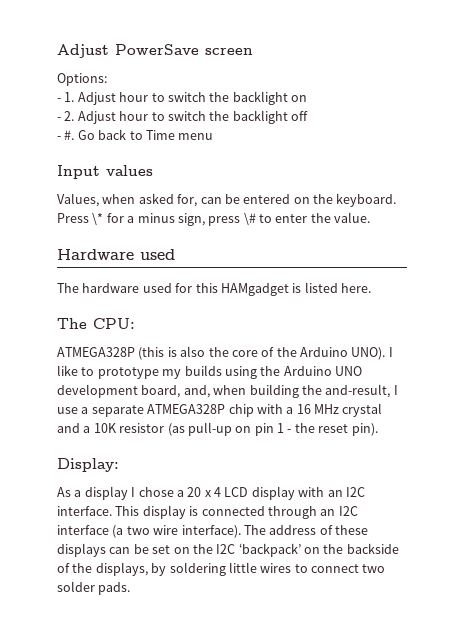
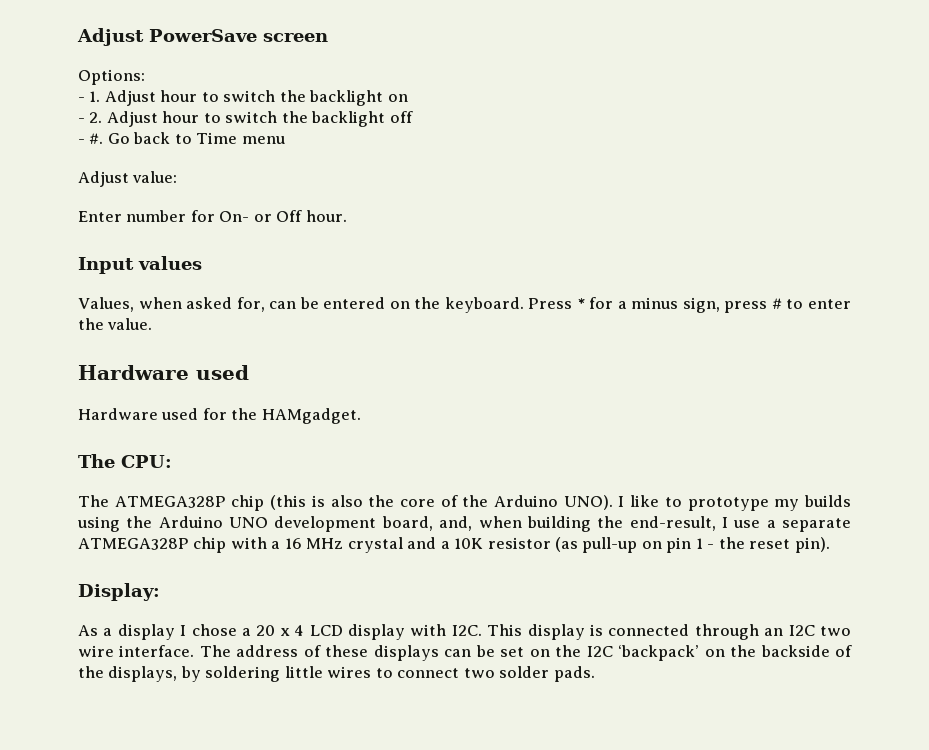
(214, 136) none -> [78,171,178,187] [78,210,347,222] // Adjust value: // Enter number for On- or Off hour.
[92,213,104,226] \* -> [576,298,585,309] *
[243,213,256,226] \# -> [771,298,782,309] #
[57,282,371,296] The hardware used for this HAMgadget is listed here. -> [78,408,361,424] Hardware used for the HAMgadget.
[57,347,135,357] ATMEGA328P -> [78,495,265,511] The ATMEGA328P chip
[325,384,391,398] and-result, -> [629,516,716,531] end-result,
[327,487,365,497] [57,506,112,516] an I2C interface. -> [451,625,482,636] I2C.
[57,525,124,538] interface (a -> (815, 630) none
[181,525,241,538] interface). -> [119,645,195,657] interface.

